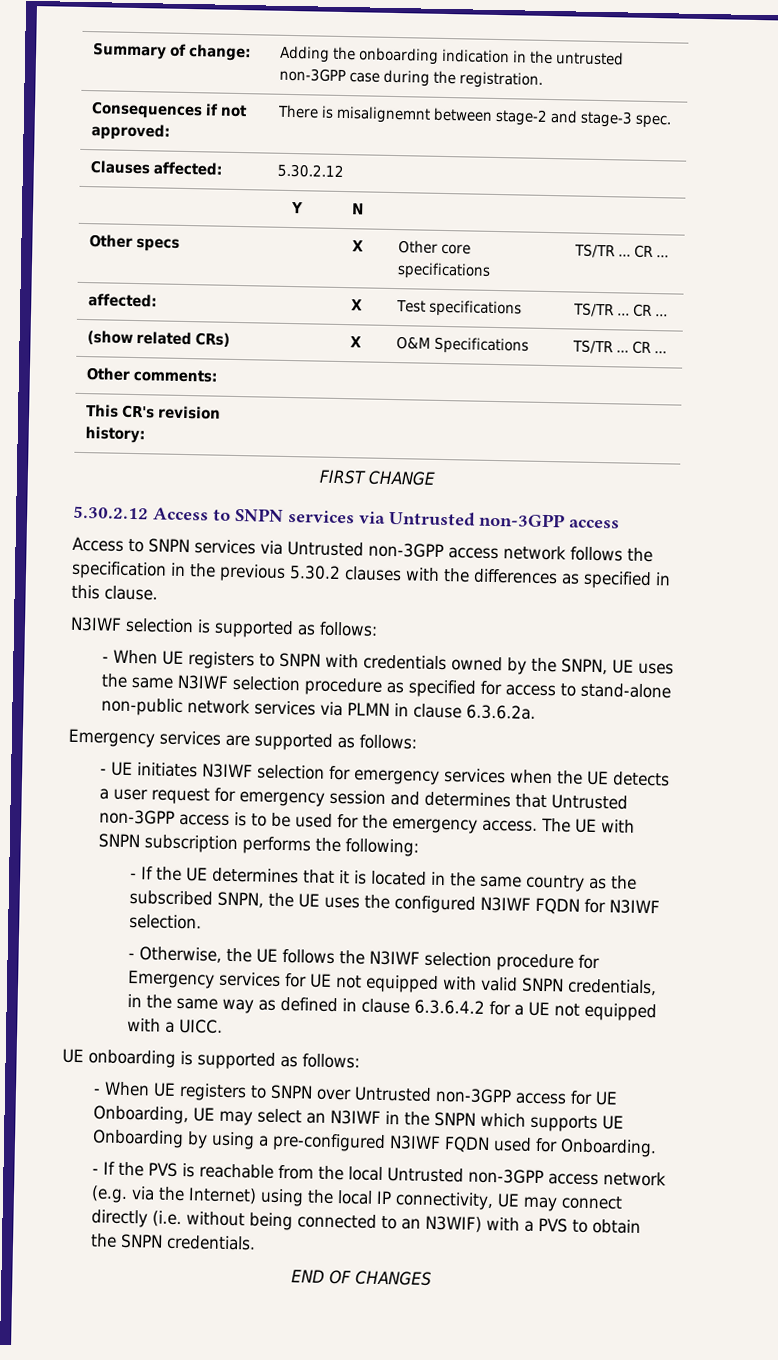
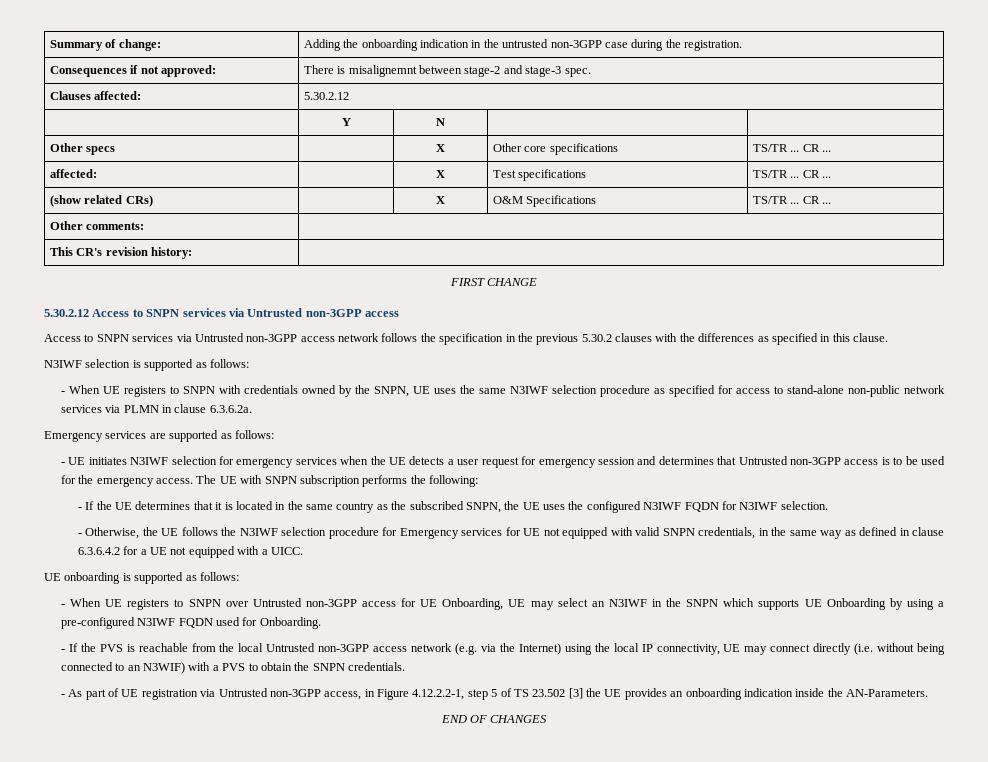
(257, 1242) none -> [60,688,929,700] // - As part of UE registration via Untrusted non-3GPP access, in Figure 4.12.2.2-1, step 5 of TS 23.502 [3] the UE provides an onboarding indication inside the AN-Parameters.

